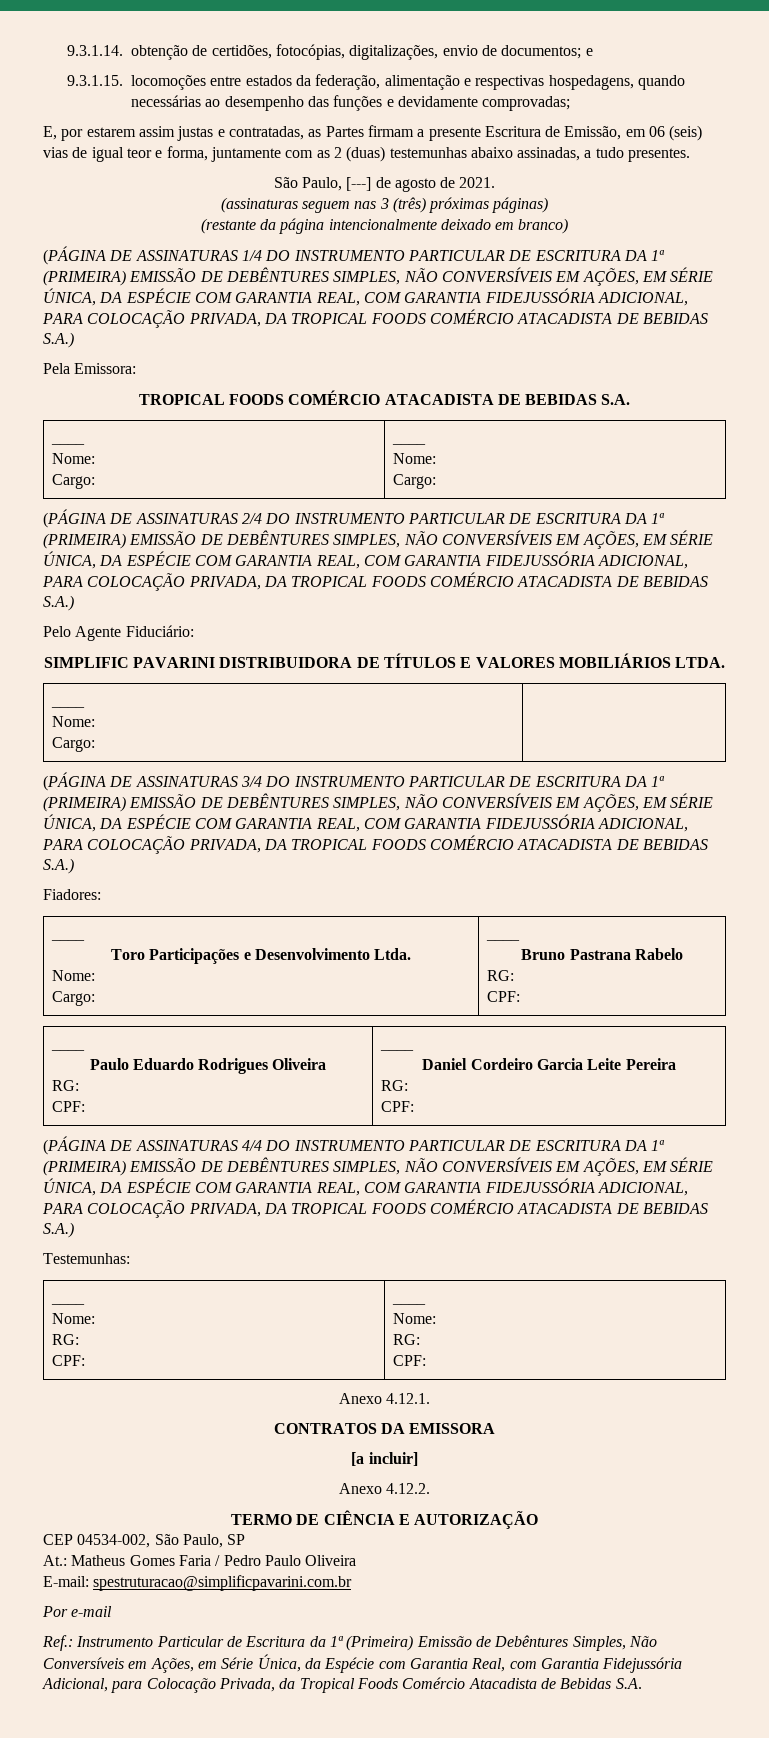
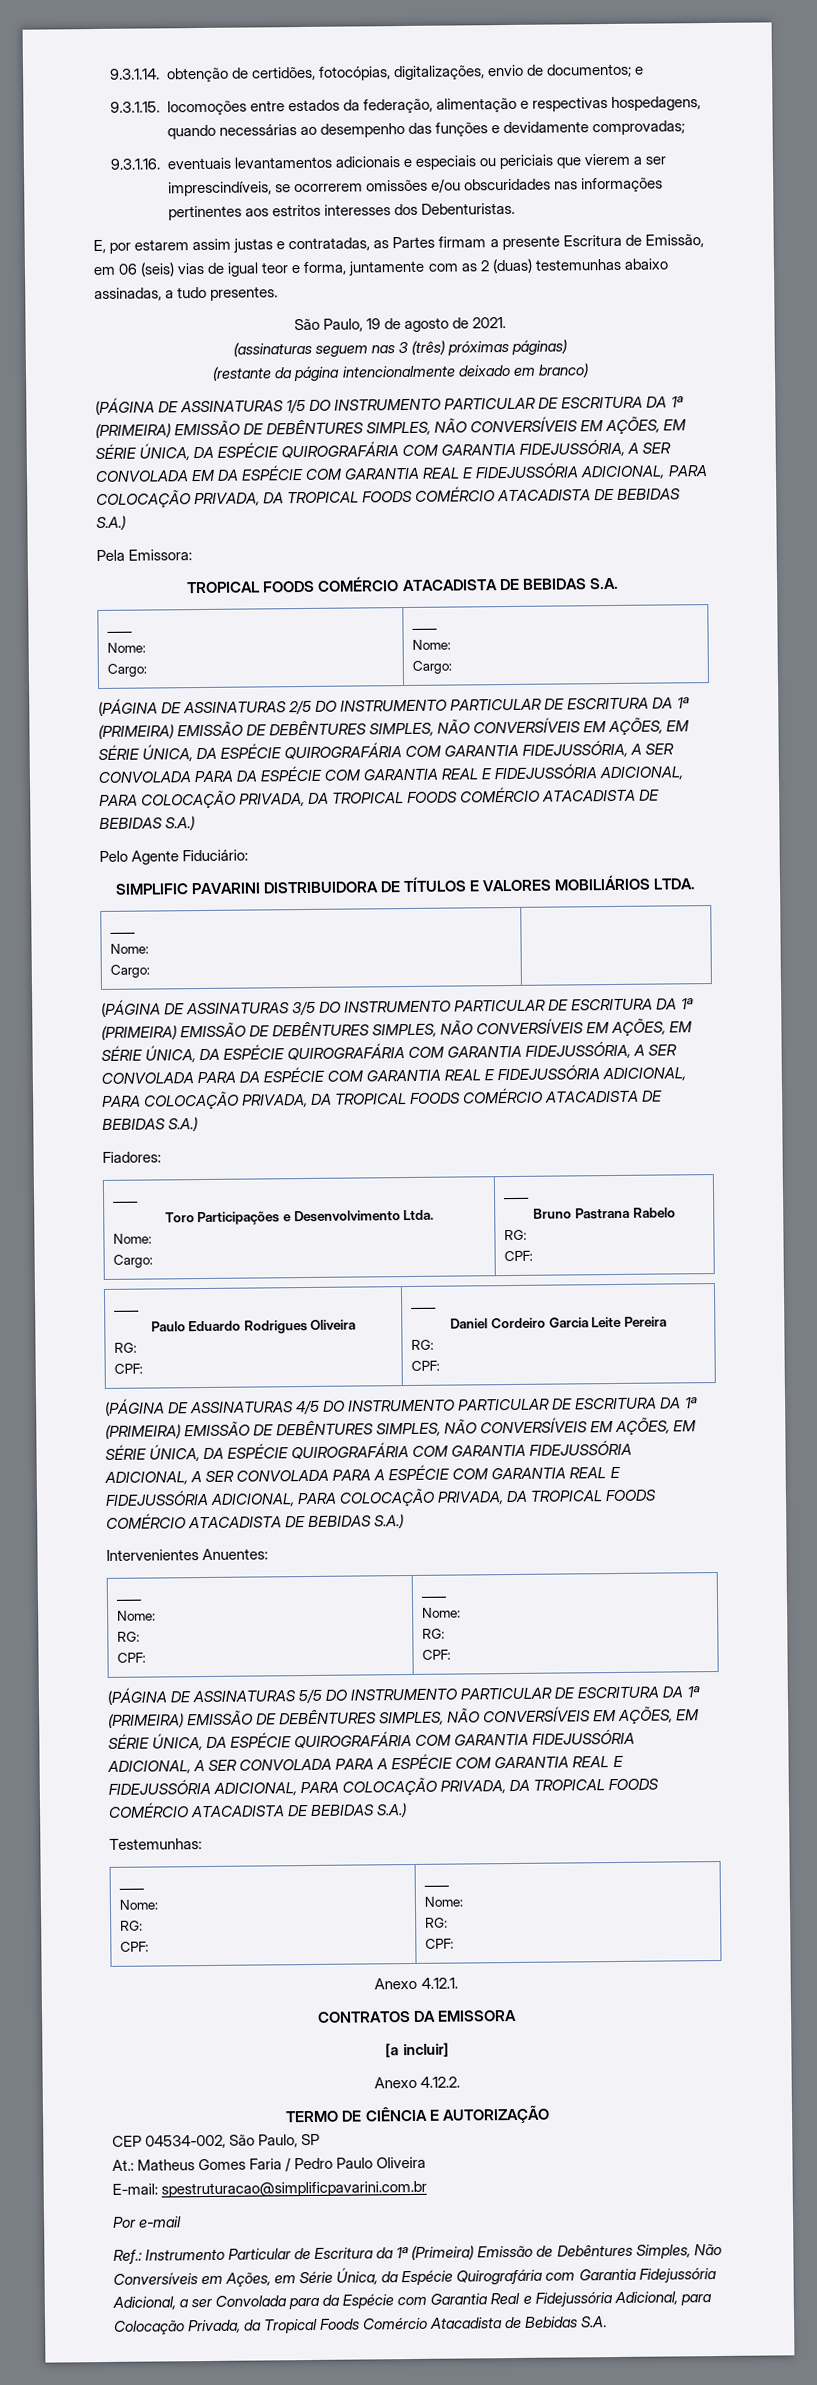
(571, 103) none -> [110,153,667,170] [167,177,663,197] [167,202,515,221] // 9.3.1.16. eventuais levantamentos adicionais e especiais ou periciais que vierem a ser imprescindíveis, se ocorrerem omissões e/ou obscuridades nas informações pertinentes aos estritos interesses dos Debenturistas.
[346,177,372,191] [---] -> [365,318,381,330] 19
[241,250,262,261] 1/4 -> [286,398,307,414] 1/5
[194,292,482,306] COM GARANTIA REAL, COM GARANTIA -> [281,438,672,459] [95,464,475,483] QUIROGRAFÁRIA COM GARANTIA FIDEJUSSÓRIA, A SER CONVOLADA EM DA ESPÉCIE COM GARANTIA REAL E
[241,513,262,524] 2/4 -> [288,699,313,715] 2/5
[194,555,482,569] COM GARANTIA REAL, COM GARANTIA -> [284,739,675,760] [98,765,493,784] QUIROGRAFÁRIA COM GARANTIA FIDEJUSSÓRIA, A SER CONVOLADA PARA DA ESPÉCIE COM GARANTIA REAL E
[240,776,262,787] 3/4 -> [292,1000,317,1016] 3/5
[194,818,482,832] COM GARANTIA REAL, COM GARANTIA -> [287,1040,678,1061] [101,1066,496,1084] QUIROGRAFÁRIA COM GARANTIA FIDEJUSSÓRIA, A SER CONVOLADA PARA DA ESPÉCIE COM GARANTIA REAL E
[241,1140,262,1151] 4/4 -> [296,1399,321,1415] 4/5
[194,1182,482,1196] COM GARANTIA REAL, COM GARANTIA -> [291,1439,633,1460] [104,1464,621,1485] [105,1488,658,1507] [106,1513,405,1529] [106,1548,269,1561] [115,1599,142,1602] [116,1610,156,1621] [116,1631,140,1642] [116,1652,146,1663] [420,1596,447,1599] [421,1607,461,1618] [421,1628,445,1639] [421,1649,451,1660] [107,1686,700,1705] [108,1706,700,1728] [108,1728,636,1751] [107,1753,624,1774] QUIROGRAFÁRIA COM GARANTIA FIDEJUSSÓRIA ADICIONAL, A SER CONVOLADA PARA A ESPÉCIE COM GARANTIA REAL E FIDEJUSSÓRIA ADICIONAL, PARA COLOCAÇÃO PRIVADA, DA TROPICAL FOODS COMÉRCIO ATACADISTA DE BEBIDAS S.A.) // Intervenientes Anuentes: // ____ // Nome: // RG: // CPF: | ____ // Nome: // RG: // CPF: // (PÁGINA DE ASSINATURAS 5/5 DO INSTRUMENTO PARTICULAR DE ESCRITURA DA 1ª (PRIMEIRA) EMISSÃO DE DEBÊNTURES SIMPLES, NÃO CONVERSÍVEIS EM AÇÕES, EM SÉRIE ÚNICA, DA ESPÉCIE QUIROGRAFÁRIA COM GARANTIA FIDEJUSSÓRIA ADICIONAL, A SER CONVOLADA PARA A ESPÉCIE COM GARANTIA REAL E
[378,1658,599,1672] com Garantia Real, com Garantia -> [456,2267,717,2285] [112,2292,532,2310] Quirografária com Garantia Fidejussória Adicional, a ser Convolada para da Espécie com Garantia Real e

